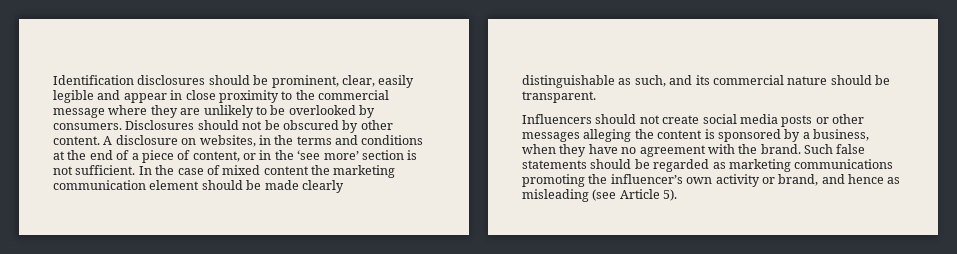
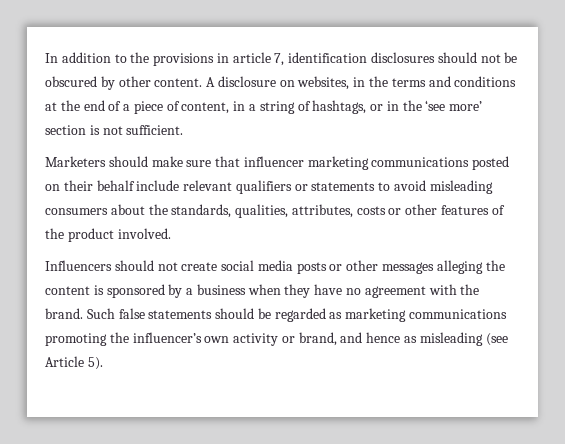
[53,75,415,88] [53,90,389,103] [53,105,375,118] [53,120,195,130] Identification disclosures should be prominent, clear, easily legible and appear in close proximity to the commercial message where they are unlikely to be overlooked by consumers. Disclosures -> [45,52,436,66] In addition to the provisions in article 7, identification disclosures
(240, 156) none -> [233,100,367,114] in a string of hashtags,
[138,165,396,178] [53,180,344,193] [522,75,890,88] [522,91,596,103] In the case of mixed content the marketing communication element should be made clearly distinguishable as such, and its commercial nature should be transparent. -> [45,156,510,170] [45,180,493,194] [45,204,505,218] [45,228,171,242] // Marketers should make sure that influencer marketing communications posted on their behalf include relevant qualifiers or statements to avoid misleading consumers about the standards, qualities, attributes, costs or other features of the product involved.
[813,129,869,141] business, -> [196,284,246,295] business

